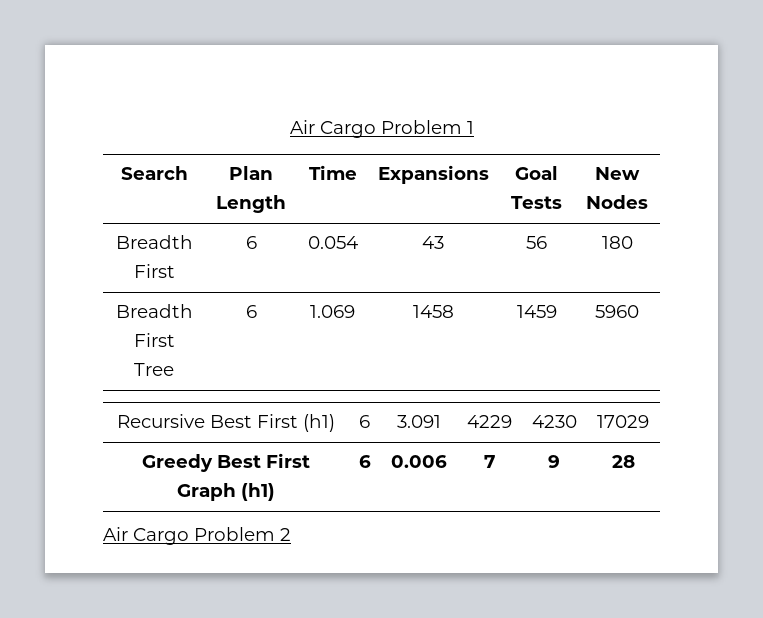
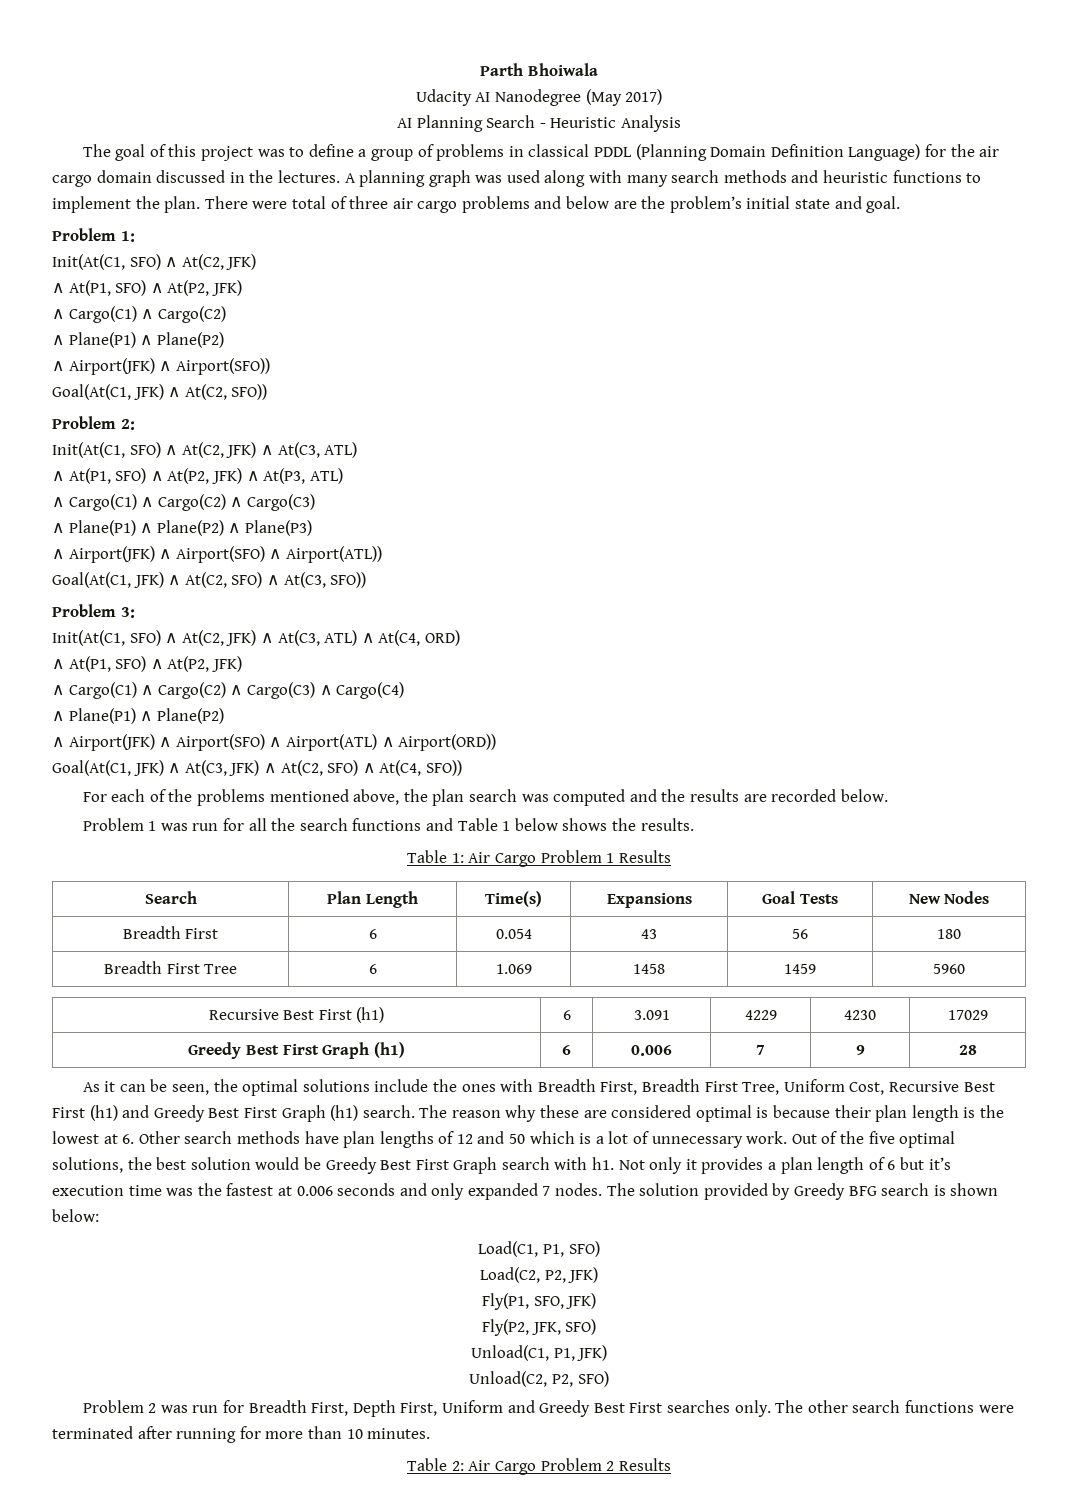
(289, 127) none -> [480,63,598,76] [415,89,663,106] [397,115,681,132] [82,144,1000,161] [52,170,982,187] [52,196,901,213] [52,228,135,242] [52,254,257,270] [52,280,242,296] [52,306,226,323] [52,332,224,348] [52,358,270,375] [52,384,268,400] [52,416,135,430] [52,442,358,458] [52,468,343,484] [52,494,315,511] [52,520,312,536] [52,546,382,563] [52,572,367,588] [52,604,135,618] [52,630,460,646] [52,656,242,672] [52,682,405,699] [52,708,224,724] [52,734,497,751] [52,760,462,776] [82,789,888,806] [82,818,694,831] [407,850,464,863] Parth Bhoiwala // Udacity AI Nanodegree (May 2017) // AI Planning Search - Heuristic Analysis // The goal of this project was to define a group of problems in classical PDDL (Planning Domain Definition Language) for the air cargo domain discussed in the lectures. A planning graph was used along with many search methods and heuristic functions to implement the plan. There were total of three air cargo problems and below are the problem’s initial state and goal. // Problem 1: // Init(At(C1, SFO) ∧ At(C2, JFK) // ∧ At(P1, SFO) ∧ At(P2, JFK) // ∧ Cargo(C1) ∧ Cargo(C2) // ∧ Plane(P1) ∧ Plane(P2) // ∧ Airport(JFK) ∧ Airport(SFO)) // Goal(At(C1, JFK) ∧ At(C2, SFO)) // Problem 2: // Init(At(C1, SFO) ∧ At(C2, JFK) ∧ At(C3, ATL) // ∧ At(P1, SFO) ∧ At(P2, JFK) ∧ At(P3, ATL) // ∧ Cargo(C1) ∧ Cargo(C2) ∧ Cargo(C3) // ∧ Plane(P1) ∧ Plane(P2) ∧ Plane(P3) // ∧ Airport(JFK) ∧ Airport(SFO) ∧ Airport(ATL)) // Goal(At(C1, JFK) ∧ At(C2, SFO) ∧ At(C3, SFO)) // Problem 3: // Init(At(C1, SFO) ∧ At(C2, JFK) ∧ At(C3, ATL) ∧ At(C4, ORD) // ∧ At(P1, SFO) ∧ At(P2, JFK) // ∧ Cargo(C1) ∧ Cargo(C2) ∧ Cargo(C3) ∧ Cargo(C4) // ∧ Plane(P1) ∧ Plane(P2) // ∧ Airport(JFK) ∧ Airport(SFO) ∧ Airport(ATL) ∧ Airport(ORD)) // Goal(At(C1, JFK) ∧ At(C3, JFK) ∧ At(C2, SFO) ∧ At(C4, SFO)) // For each of the problems mentioned above, the plan search was computed and the results are recorded below. // Problem 1 was run for all the search functions and Table 1 below shows the results. // Table 1:
(474, 127) none -> [618,850,671,863] Results
[308,165,357,180] Time -> [485,891,542,907] Time(s)
(635, 461) none -> [82,1079,995,1096] [52,1105,1004,1122] [52,1131,956,1148] [52,1157,951,1174] [52,1183,999,1200] [52,1209,99,1222] [478,1241,600,1257] [479,1267,599,1283] [481,1293,597,1310] [481,1319,597,1336] [470,1345,608,1361] [469,1371,609,1387] [82,1400,1014,1417] [52,1426,431,1443] [407,1458,464,1471] As it can be seen, the optimal solutions include the ones with Breadth First, Breadth First Tree, Uniform Cost, Recursive Best First (h1) and Greedy Best First Graph (h1) search. The reason why these are considered optimal is because their plan length is the lowest at 6. Other search methods have plan lengths of 12 and 50 which is a lot of unnecessary work. Out of the five optimal solutions, the best solution would be Greedy Best First Graph search with h1. Not only it provides a plan length of 6 but it’s execution time was the fastest at 0.006 seconds and only expanded 7 nodes. The solution provided by Greedy BFG search is shown below: // Load(C1, P1, SFO) // Load(C2, P2, JFK) // Fly(P1, SFO, JFK) // Fly(P2, JFK, SFO) // Unload(C1, P1, JFK) // Unload(C2, P2, SFO) // Problem 2 was run for Breadth First, Depth First, Uniform and Greedy Best First searches only. The other search functions were terminated after running for more than 10 minutes. // Table 2:
(291, 534) none -> [618,1458,671,1471] Results

